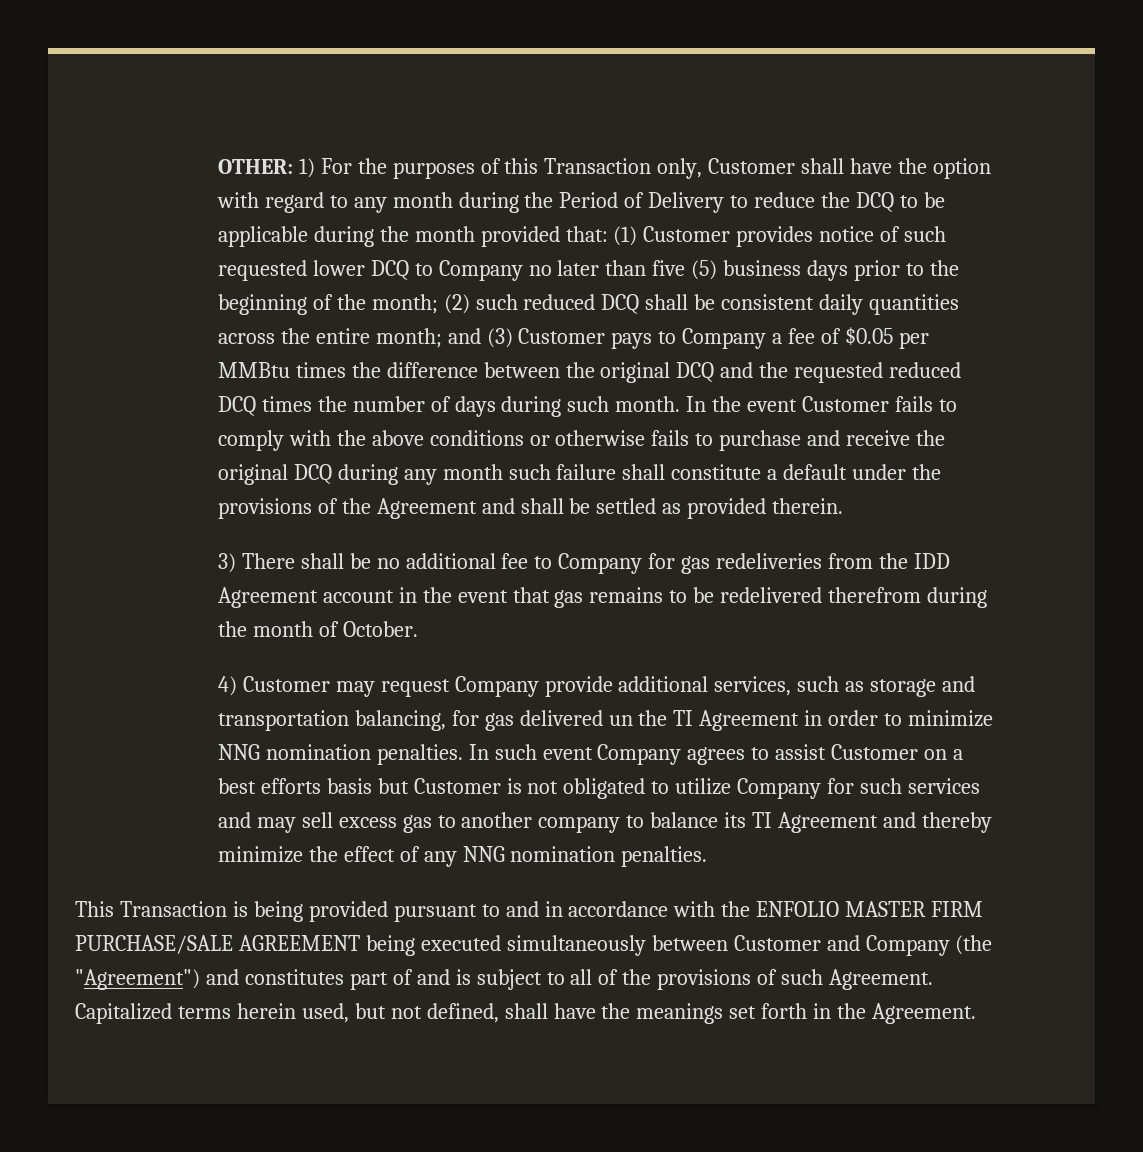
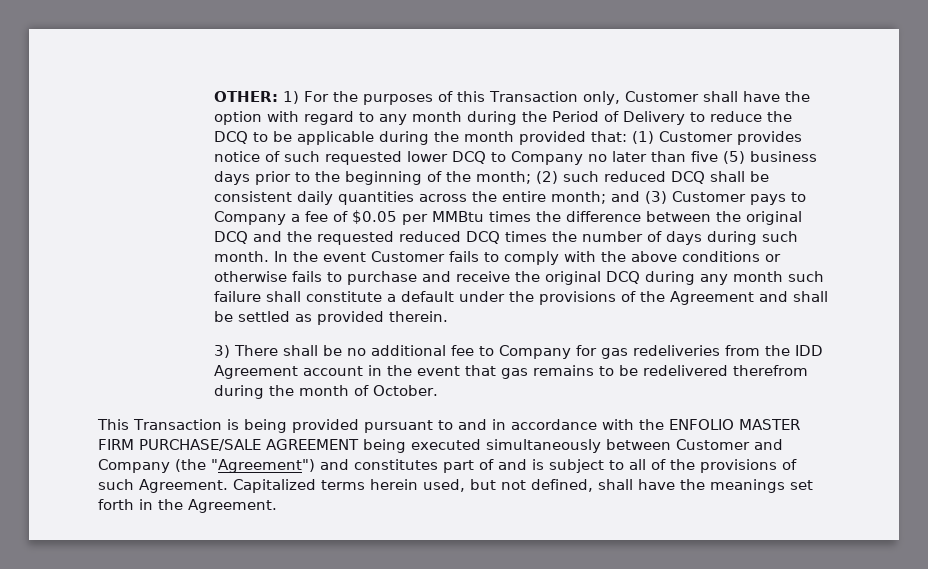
[217,676,976,697] [217,710,994,731] [217,744,964,765] [217,778,981,799] [217,812,992,833] [217,846,708,867] // 4) Customer may request Company provide additional services, such as storage and transportation balancing, for gas delivered un the TI Agreement in order to minimize NNG nomination penalties. In such event Company agrees to assist Customer on a best efforts basis but Customer is not obligated to utilize Company for such services and may sell excess gas to another company to balance its TI Agreement and thereby minimize the effect of any NNG nomination penalties. -> (438, 390) none

